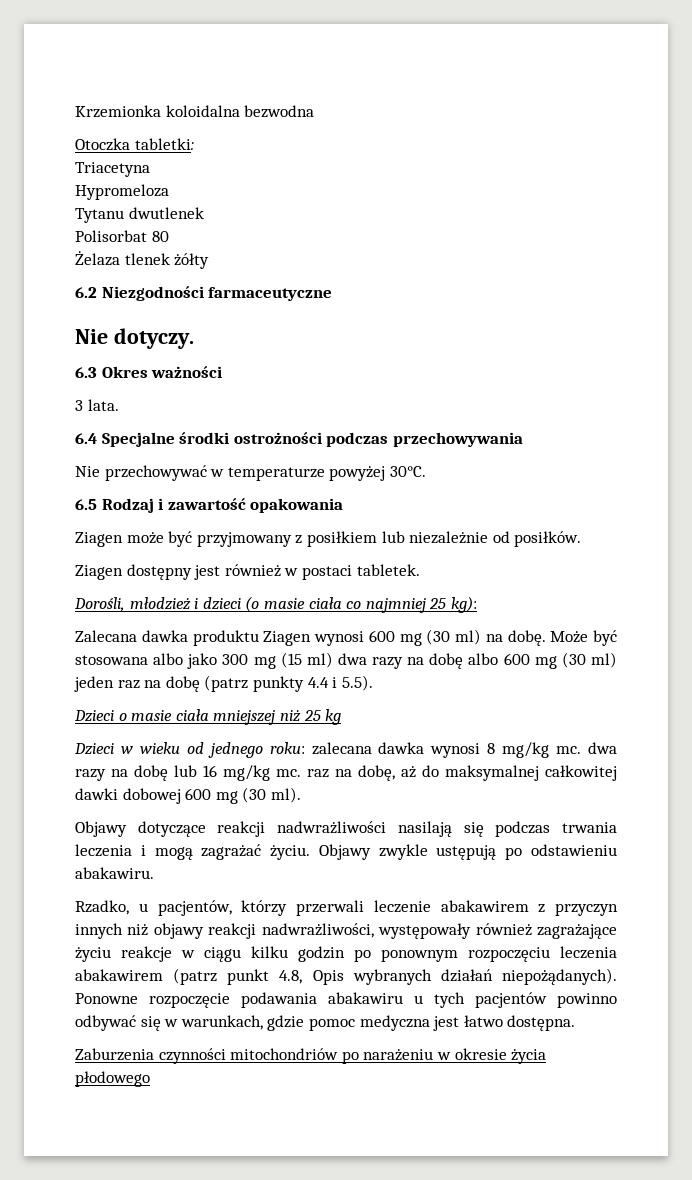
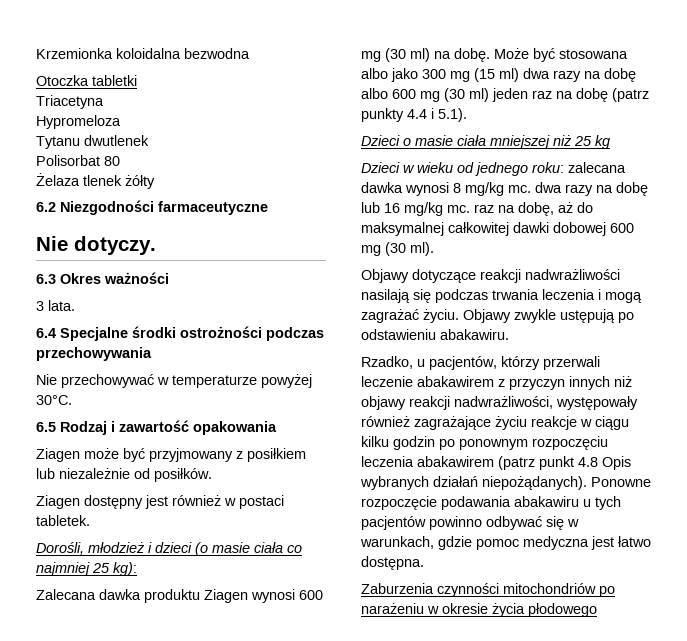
[134,138,194,150] tabletki: -> [92,75,137,86] tabletki
[341,675,373,691] 5.5). -> [438,108,467,122] 5.1).
[279,970,303,984] 4.8, -> [578,457,598,467] 4.8

